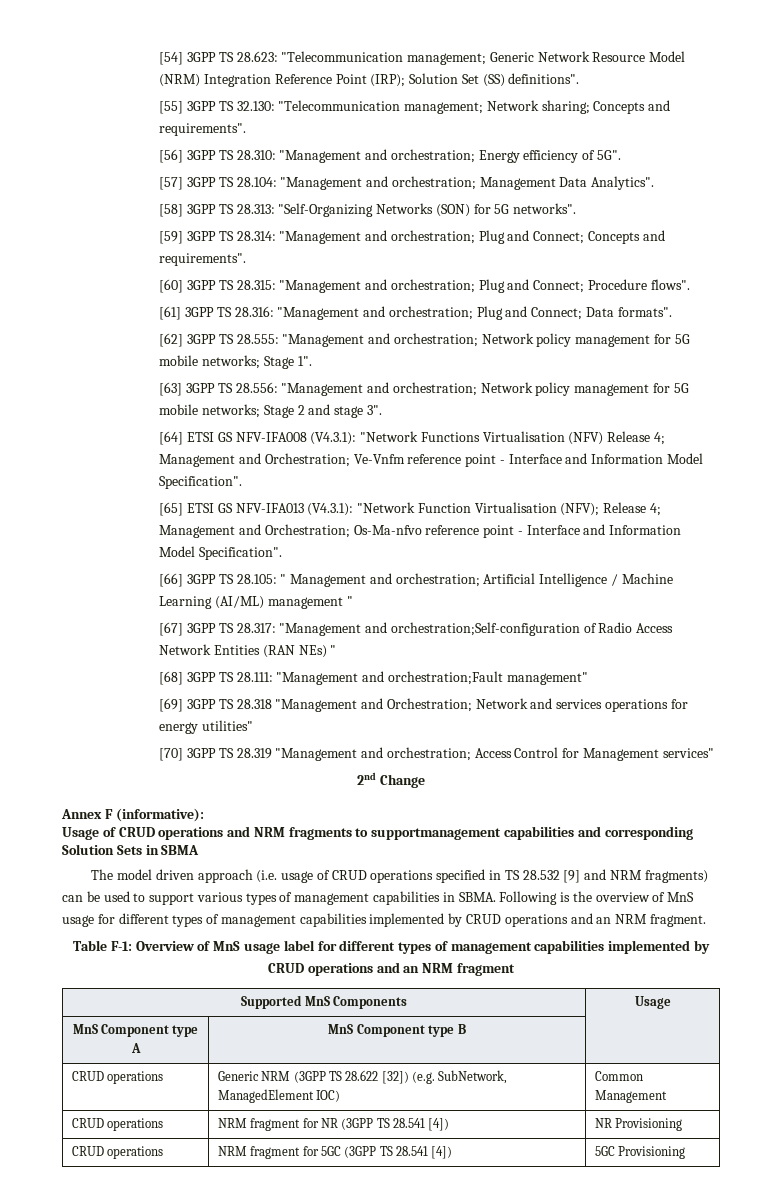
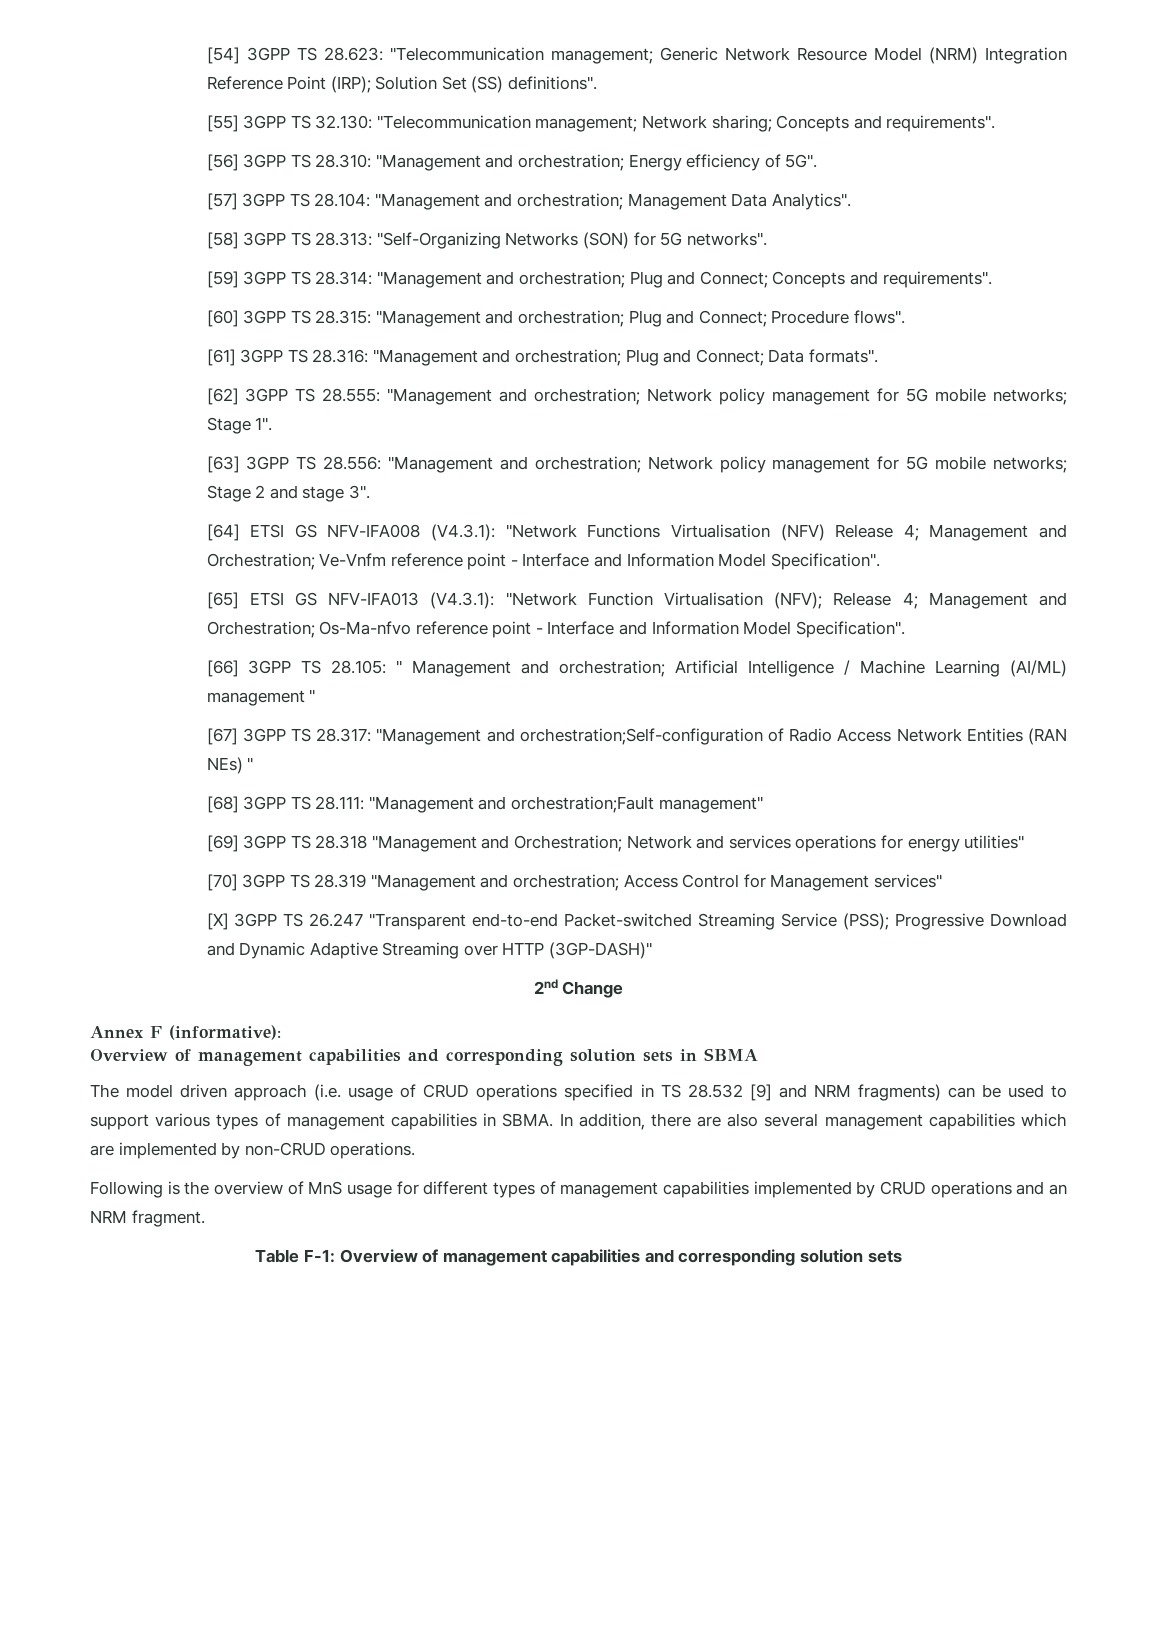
(714, 753) none -> [206,913,1067,930] [206,942,653,959] // [X] 3GPP TS 26.247 "Transparent end-to-end Packet-switched Streaming Service (PSS); Progressive Download and Dynamic Adaptive Streaming over HTTP (3GP-DASH)"
[62,826,693,840] [62,844,142,855] Usage of CRUD operations and NRM fragments to supportmanagement capabilities and corresponding Solution Sets -> [90,1049,673,1066] Overview of management capabilities and corresponding solution sets
(496, 897) none -> [559,1113,1067,1130] [90,1142,416,1159] In addition, there are also several management capabilities which are implemented by non-CRUD operations. //
[213,940,710,954] [268,962,515,976] [241,995,407,1009] [634,996,671,1009] [72,1024,199,1037] [130,1043,141,1053] [328,1024,466,1037] [71,1071,164,1084] [217,1070,508,1084] [217,1089,341,1103] [594,1071,643,1081] [594,1090,667,1103] [71,1118,164,1131] [217,1118,450,1131] [594,1118,683,1131] [71,1146,164,1159] [217,1146,453,1159] [594,1146,686,1159] MnS usage label for different types of management capabilities implemented by CRUD operations and an NRM fragment // Supported MnS Components | Usage // MnS Component type A | MnS Component type B | // CRUD operations | Generic NRM (3GPP TS 28.622 [32]) (e.g. SubNetwork, ManagedElement IOC) | Common Management // CRUD operations | NRM fragment for NR (3GPP TS 28.541 [4]) | NR Provisioning // CRUD operations | NRM fragment for 5GC (3GPP TS 28.541 [4]) | 5GC Provisioning -> [442,1249,902,1266] management capabilities and corresponding solution sets

